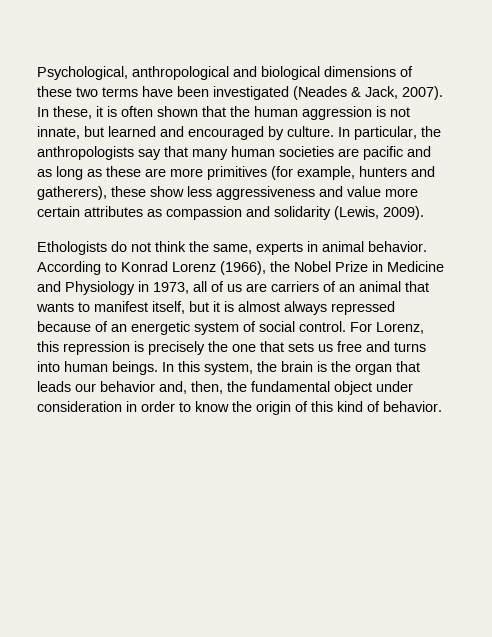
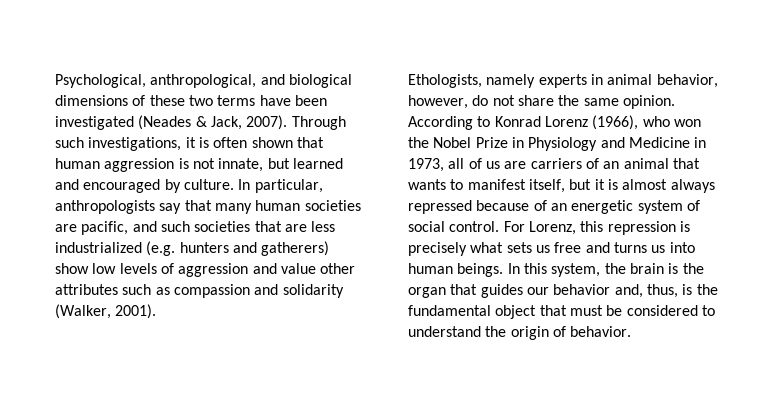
[132,66,229,80] anthropological -> [150,74,257,88] anthropological,
[37,106,92,119] In these, -> [291,116,346,130] [55,137,182,151] Through such investigations,
[230,106,250,117] the -> (324, 142) none
[421,126,441,137] the -> (323, 186) none
[363,146,431,160] [37,166,435,180] [37,186,418,200] [37,206,424,220] [37,241,427,255] pacific and as long as these are more primitives (for example, hunters and gatherers), these show less aggressiveness and value more certain attributes as compassion and solidarity (Lewis, 2009). // Ethologists do not think the same, experts in animal behavior. -> [81,221,336,235] [55,241,330,256] [55,263,356,277] [55,284,344,298] [55,304,157,319] [408,74,718,88] [408,95,675,109] pacific, and such societies that are less industrialized (e.g. hunters and gatherers) show low levels of aggression and value other attributes such as compassion and solidarity (Walker, 2001). // Ethologists, namely experts in animal behavior, however, do not share the same opinion.
(266, 268) none -> [642,116,701,127] who won
[387,261,444,272] [37,281,135,295] Medicine and Physiology -> [528,137,690,151] Physiology and Medicine
[208,341,284,352] the one that -> [470,242,504,253] what
(426, 347) none -> [651,245,666,253] us
[37,381,71,392] leads -> [480,284,523,298] guides
[191,381,223,394] then, -> [646,284,693,298] thus, is
[376,381,413,392] [37,401,363,415] under consideration in order to know the origin of this kind -> [539,305,715,316] [408,326,549,340] that must be considered to understand the origin

